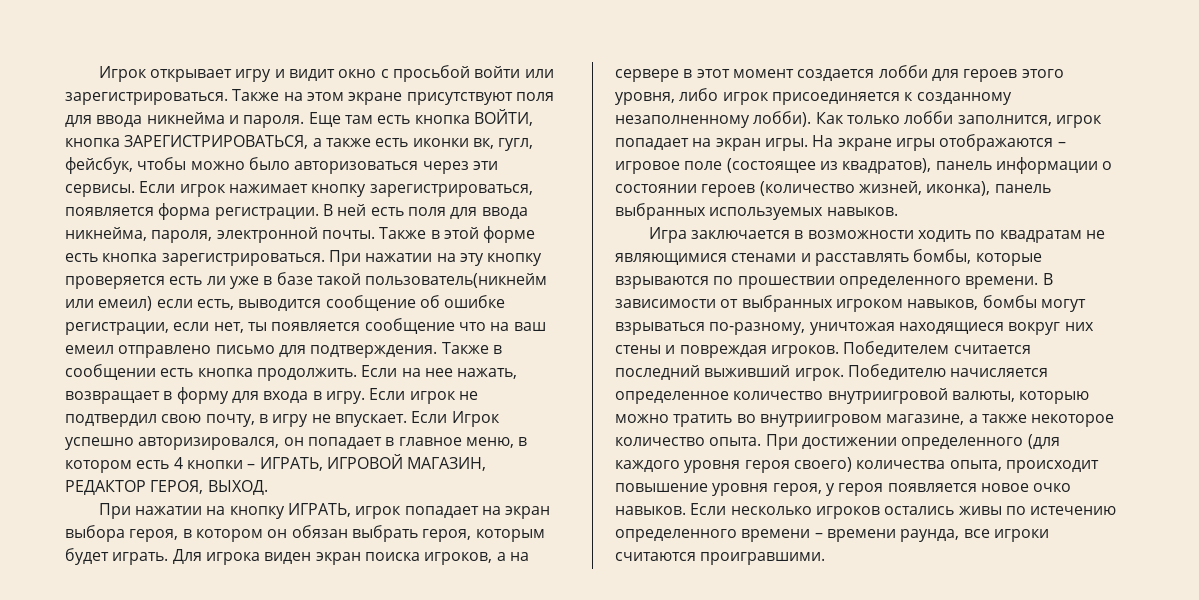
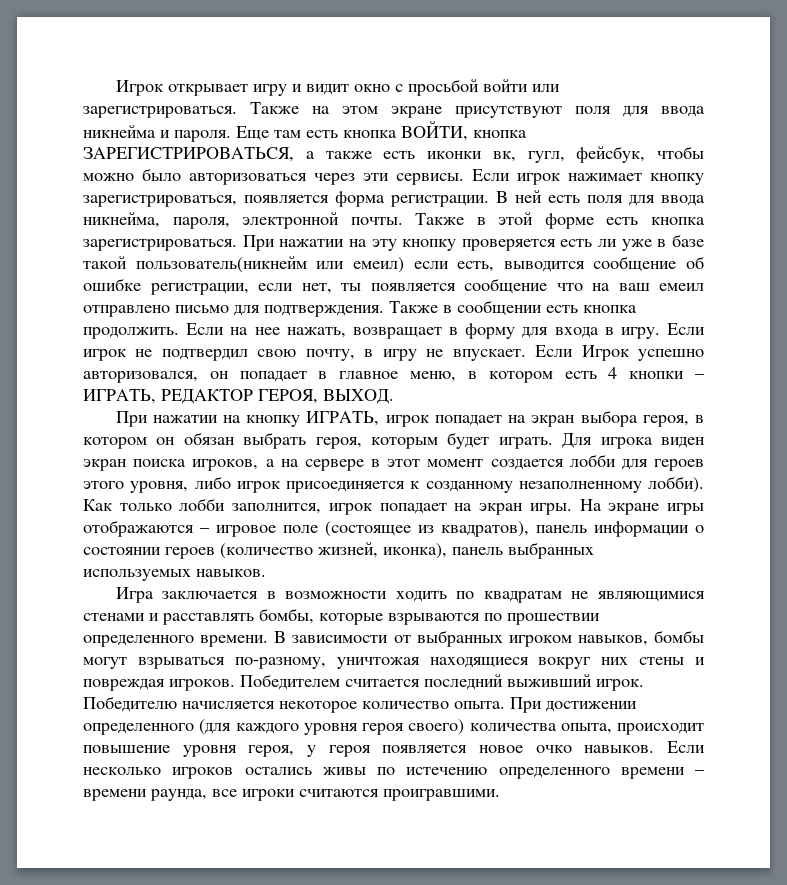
[138,437,280,450] авторизировался, -> [83,371,198,383] авторизовался,
[326,454,487,471] ИГРОВОЙ МАГАЗИН, -> (156, 396) none
[615,388,1090,404] [615,414,1027,427] определенное количество внутриигровой валюты, которыю можно тратить во внутриигровом магазине, а также -> (275, 705) none

